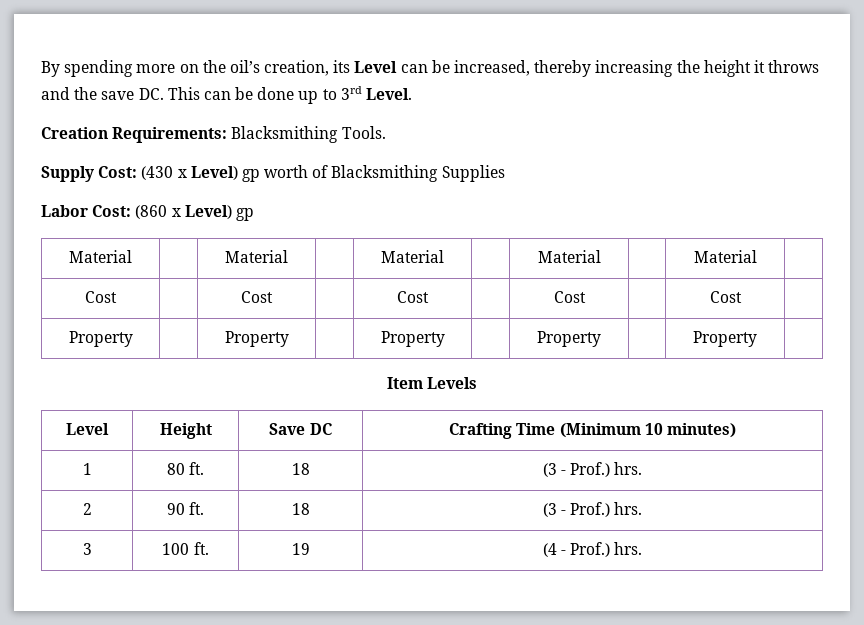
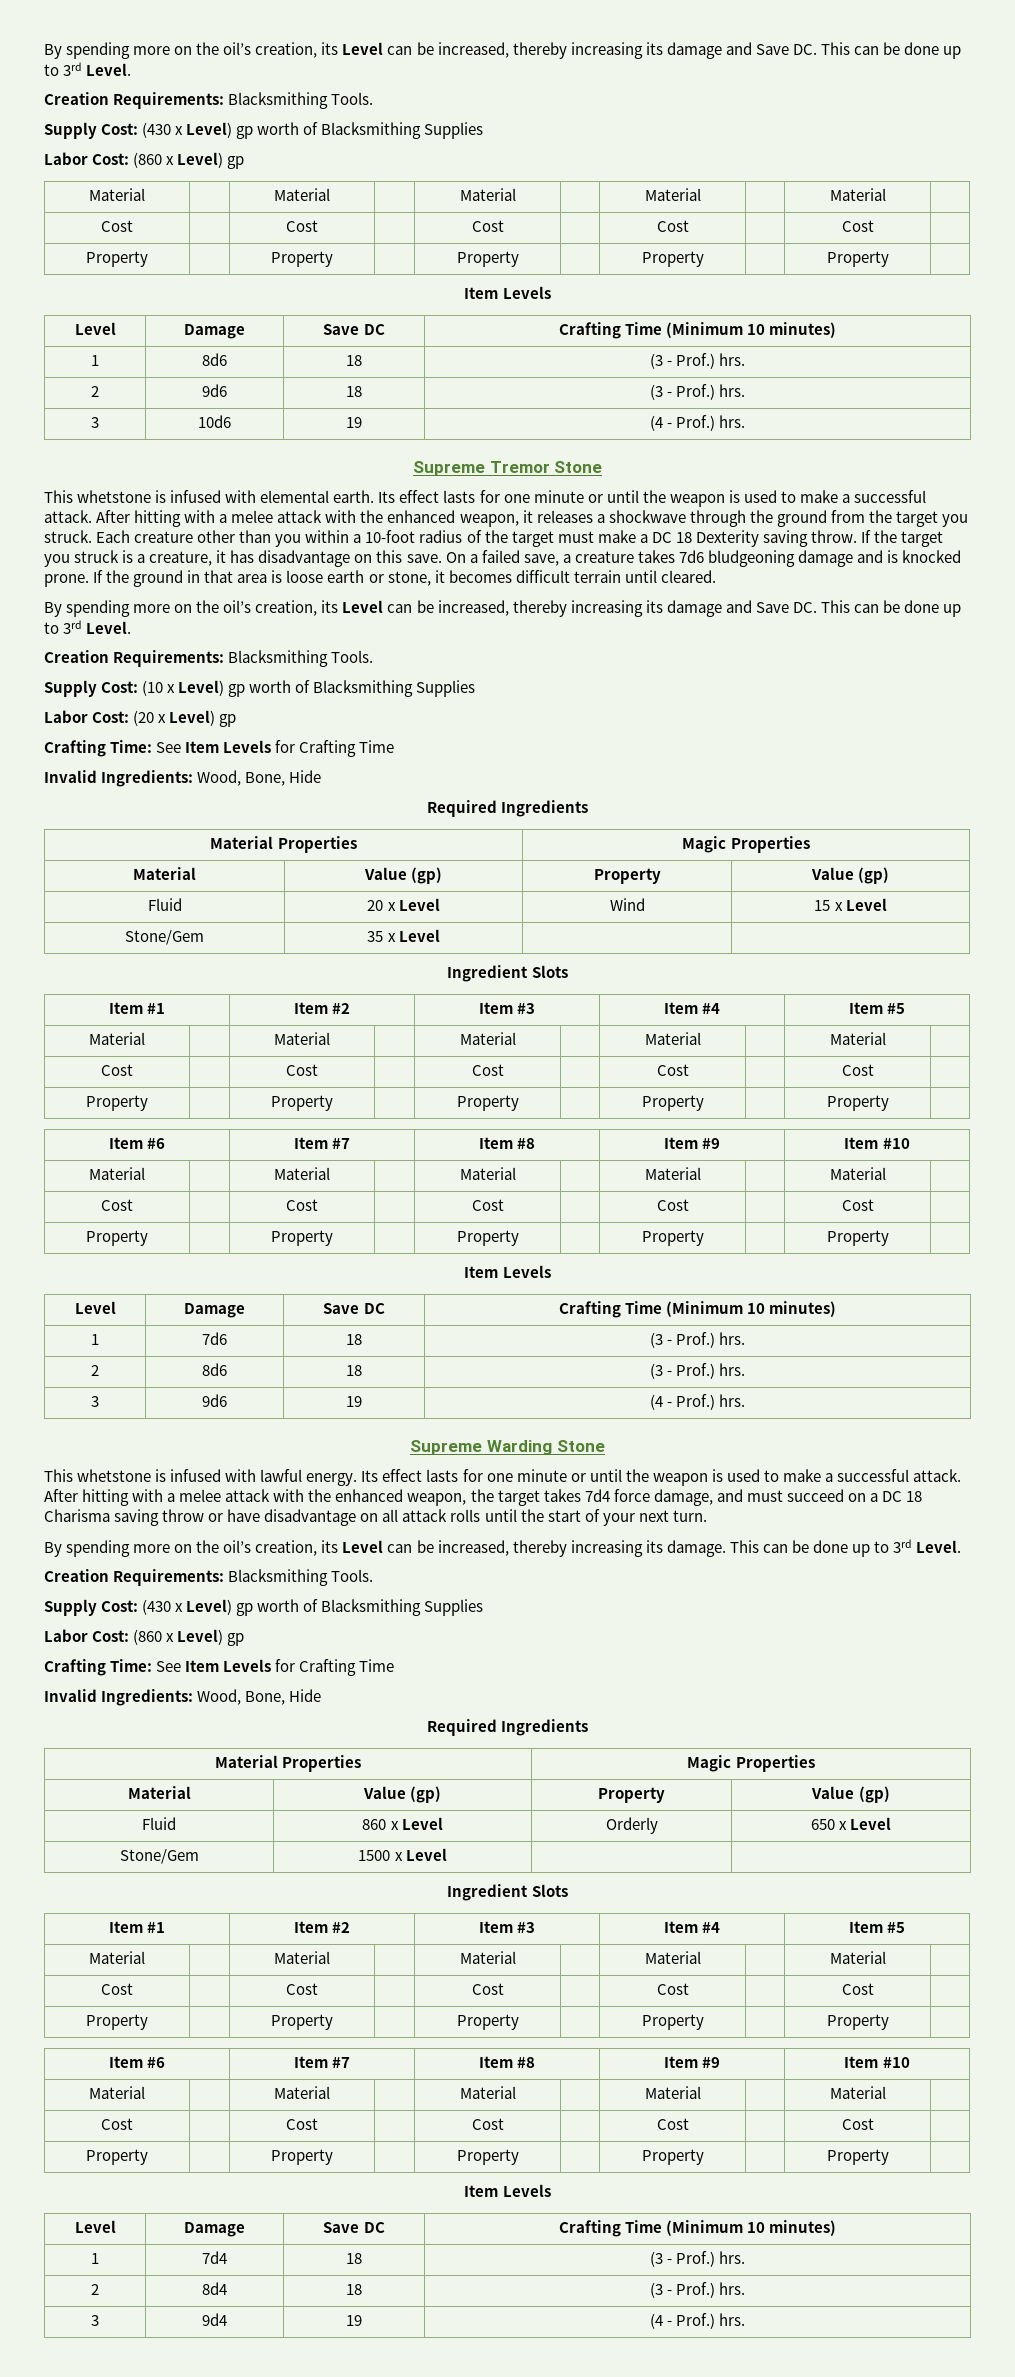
[676,60,820,77] [41,87,135,100] the height it throws and the save -> [645,42,789,59] its damage and Save
[159,423,212,439] [269,423,332,435] [449,423,736,439] [82,463,92,475] [166,462,205,475] [291,463,310,475] [542,462,643,477] [82,503,92,515] [166,502,205,515] [291,503,310,515] [542,502,643,517] [82,543,92,555] [162,542,209,555] [291,543,310,555] [542,542,643,557] Height | Save DC | Crafting Time (Minimum 10 minutes) // 1 | 80 ft. | 18 | (3 - Prof.) hrs. // 2 | 90 ft. | 18 | (3 - Prof.) hrs. // 3 | 100 ft. | 19 | (4 - Prof.) hrs. -> [184,324,245,339] [323,324,385,335] [558,322,837,339] [91,355,99,366] [202,353,227,366] [346,355,362,366] [649,353,746,369] [91,386,99,397] [202,384,227,397] [346,386,362,397] [649,384,746,400] [91,417,99,428] [198,415,231,428] [346,417,362,428] [649,415,746,431] [412,461,603,476] [44,490,927,507] [44,510,969,527] [44,530,944,547] [44,550,962,567] [44,570,716,587] [44,600,962,617] [44,620,132,634] [44,650,374,667] [44,680,476,697] [44,710,237,727] [44,740,395,757] [44,770,322,787] [426,800,589,817] [210,836,357,853] [682,836,810,853] [133,867,196,880] [363,867,443,884] [593,868,661,884] [810,867,890,884] [147,898,182,911] [367,898,440,911] [609,898,645,911] [814,898,887,911] [125,930,204,945] [367,929,440,942] [447,965,568,982] [108,1002,166,1014] [293,1002,351,1014] [478,1002,536,1014] [663,1002,721,1014] [848,1002,906,1014] [89,1032,145,1045] [274,1032,330,1045] [459,1032,516,1045] [644,1032,701,1045] [829,1032,886,1045] [101,1064,133,1076] [286,1064,318,1076] [471,1064,504,1076] [656,1064,689,1076] [841,1064,874,1076] [86,1095,148,1111] [271,1095,333,1111] [456,1095,519,1111] [641,1095,704,1111] [826,1095,889,1111] [108,1137,166,1149] [293,1137,351,1149] [478,1137,536,1149] [663,1137,721,1149] [844,1137,910,1149] [89,1167,145,1180] [274,1167,330,1180] [459,1167,516,1180] [644,1167,701,1180] [829,1167,886,1180] [101,1199,133,1211] [286,1199,318,1211] [471,1199,504,1211] [656,1199,689,1211] [841,1199,874,1211] [86,1230,148,1246] [271,1230,333,1246] [456,1230,519,1246] [641,1230,704,1246] [826,1230,889,1246] [464,1265,551,1278] [74,1301,116,1314] [184,1303,245,1318] [323,1303,385,1314] [558,1301,837,1318] [91,1334,99,1345] [202,1332,227,1345] [346,1334,362,1345] [649,1332,746,1348] [91,1365,99,1376] [202,1363,227,1376] [346,1365,362,1376] [649,1363,746,1379] [91,1396,99,1407] [202,1394,227,1407] [346,1396,362,1407] [649,1394,746,1410] [410,1440,605,1455] [44,1469,962,1486] [44,1489,923,1506] [44,1509,707,1526] [44,1539,962,1557] [44,1569,374,1586] [44,1599,484,1616] [44,1629,245,1646] [44,1659,395,1676] [44,1689,322,1706] [426,1719,589,1736] [214,1755,362,1772] [687,1755,815,1772] [127,1786,191,1799] [362,1786,442,1803] [598,1787,665,1803] [811,1786,890,1803] [142,1817,176,1830] [362,1817,443,1830] [605,1817,658,1834] [810,1817,892,1830] [119,1849,199,1864] [358,1848,447,1861] [447,1884,568,1901] [108,1921,166,1933] [293,1921,351,1933] [478,1921,536,1933] [663,1921,721,1933] [848,1921,906,1933] [89,1951,145,1964] [274,1951,330,1964] [459,1951,516,1964] [644,1951,701,1964] [829,1951,886,1964] [101,1983,133,1995] [286,1983,318,1995] [471,1983,504,1995] [656,1983,689,1995] [841,1983,874,1995] [86,2014,148,2030] [271,2014,333,2030] [456,2014,519,2030] [641,2014,704,2030] [826,2014,889,2030] [108,2056,166,2068] [293,2056,351,2068] [478,2056,536,2068] [663,2056,721,2068] [844,2056,910,2068] [89,2086,145,2099] [274,2086,330,2099] [459,2086,516,2099] [644,2086,701,2099] [829,2086,886,2099] [101,2118,133,2130] [286,2118,318,2130] [471,2118,504,2130] [656,2118,689,2130] [841,2118,874,2130] [86,2149,148,2165] [271,2149,333,2165] [456,2149,519,2165] [641,2149,704,2165] [826,2149,889,2165] [464,2184,551,2197] [74,2220,116,2233] [184,2222,245,2237] [323,2222,385,2233] [558,2220,837,2237] [91,2253,99,2264] [202,2251,227,2264] [346,2253,362,2264] [649,2251,746,2267] [91,2284,99,2295] [202,2282,227,2295] [346,2284,362,2295] [649,2282,746,2298] [91,2315,99,2326] [202,2313,227,2326] [346,2315,362,2326] [649,2313,746,2329] Damage | Save DC | Crafting Time (Minimum 10 minutes) // 1 | 8d6 | 18 | (3 - Prof.) hrs. // 2 | 9d6 | 18 | (3 - Prof.) hrs. // 3 | 10d6 | 19 | (4 - Prof.) hrs. // Supreme Tremor Stone // This whetstone is infused with elemental earth. Its effect lasts for one minute or until the weapon is used to make a successful attack. After hitting with a melee attack with the enhanced weapon, it releases a shockwave through the ground from the target you struck. Each creature other than you within a 10-foot radius of the target must make a DC 18 Dexterity saving throw. If the target you struck is a creature, it has disadvantage on this save. On a failed save, a creature takes 7d6 bludgeoning damage and is knocked prone. If the ground in that area is loose earth or stone, it becomes difficult terrain until cleared. // By spending more on the oil’s creation, its Level can be increased, thereby increasing its damage and Save DC. This can be done up to 3rd Level. // Creation Requirements: Blacksmithing Tools. // Supply Cost: (10 x Level) gp worth of Blacksmithing Supplies // Labor Cost: (20 x Level) gp // Crafting Time: See Item Levels for Crafting Time // Invalid Ingredients: Wood, Bone, Hide // Required Ingredients // Material Properties | Magic Properties // Material | Value (gp) | Property | Value (gp) // Fluid | 20 x Level | Wind | 15 x Level // Stone/Gem | 35 x Level | | // Ingredient Slots // Item #1 | Item #2 | Item #3 | Item #4 | Item #5 // Material | | Material | | Material | | Material | | Material | // Cost | | Cost | | Cost | | Cost | | Cost | // Property | | Property | | Property | | Property | | Property | // Item #6 | Item #7 | Item #8 | Item #9 | Item #10 // Material | | Material | | Material | | Material | | Material | // Cost | | Cost | | Cost | | Cost | | Cost | // Property | | Property | | Property | | Property | | Property | // Item Levels // Level | Damage | Save DC | Crafting Time (Minimum 10 minutes) // 1 | 7d6 | 18 | (3 - Prof.) hrs. // 2 | 8d6 | 18 | (3 - Prof.) hrs. // 3 | 9d6 | 19 | (4 - Prof.) hrs. // Supreme Warding Stone // This whetstone is infused with lawful energy. Its effect lasts for one minute or until the weapon is used to make a successful attack. After hitting with a melee attack with the enhanced weapon, the target takes 7d4 force damage, and must succeed on a DC 18 Charisma saving throw or have disadvantage on all attack rolls until the start of your next turn. // By spending more on the oil’s creation, its Level can be increased, thereby increasing its damage. This can be done up to 3rd Level. // Creation Requirements: Blacksmithing Tools. // Supply Cost: (430 x Level) gp worth of Blacksmithing Supplies // Labor Cost: (860 x Level) gp // Crafting Time: See Item Levels for Crafting Time // Invalid Ingredients: Wood, Bone, Hide // Required Ingredients // Material Properties | Magic Properties // Material | Value (gp) | Property | Value (gp) // Fluid | 860 x Level | Orderly | 650 x Level // Stone/Gem | 1500 x Level | | // Ingredient Slots // Item #1 | Item #2 | Item #3 | Item #4 | Item #5 // Material | | Material | | Material | | Material | | Material | // Cost | | Cost | | Cost | | Cost | | Cost | // Property | | Property | | Property | | Property | | Property | // Item #6 | Item #7 | Item #8 | Item #9 | Item #10 // Material | | Material | | Material | | Material | | Material | // Cost | | Cost | | Cost | | Cost | | Cost | // Property | | Property | | Property | | Property | | Property | // Item Levels // Level | Damage | Save DC | Crafting Time (Minimum 10 minutes) // 1 | 7d4 | 18 | (3 - Prof.) hrs. // 2 | 8d4 | 18 | (3 - Prof.) hrs. // 3 | 9d4 | 19 | (4 - Prof.) hrs.

